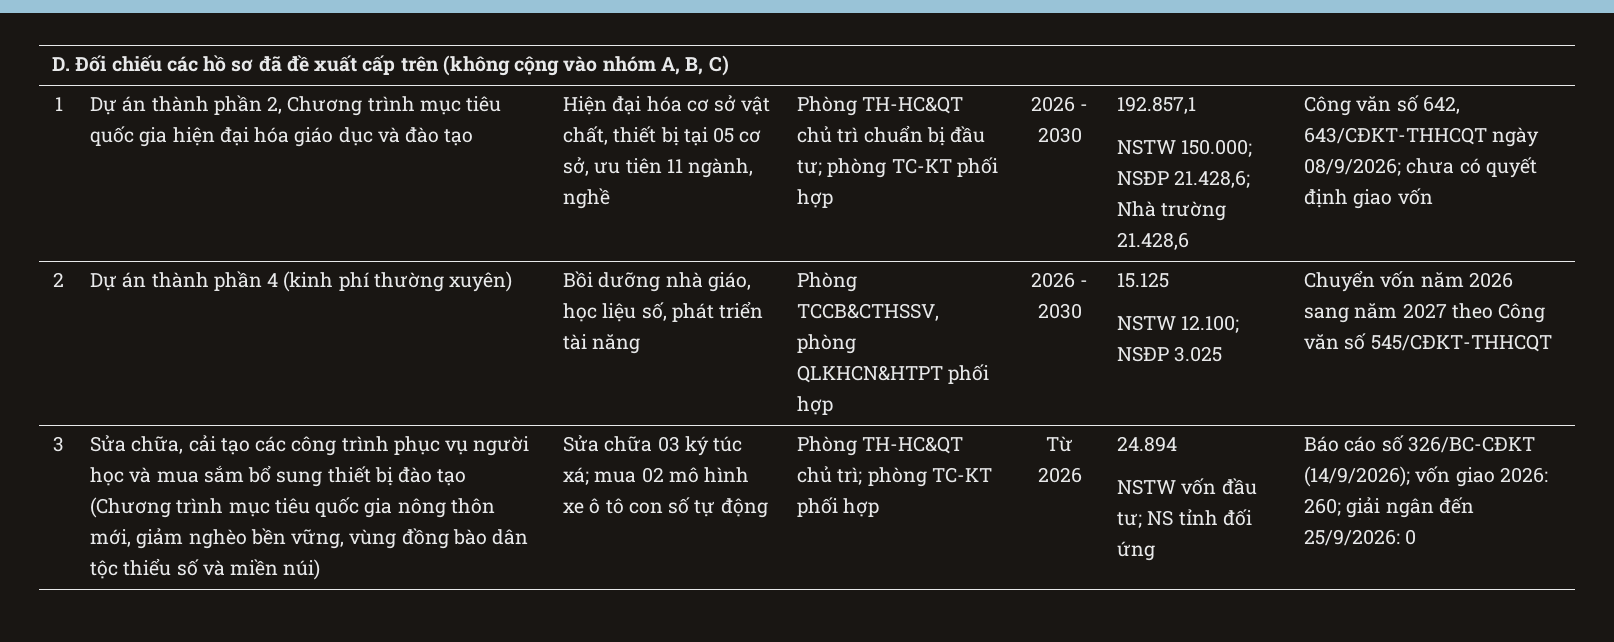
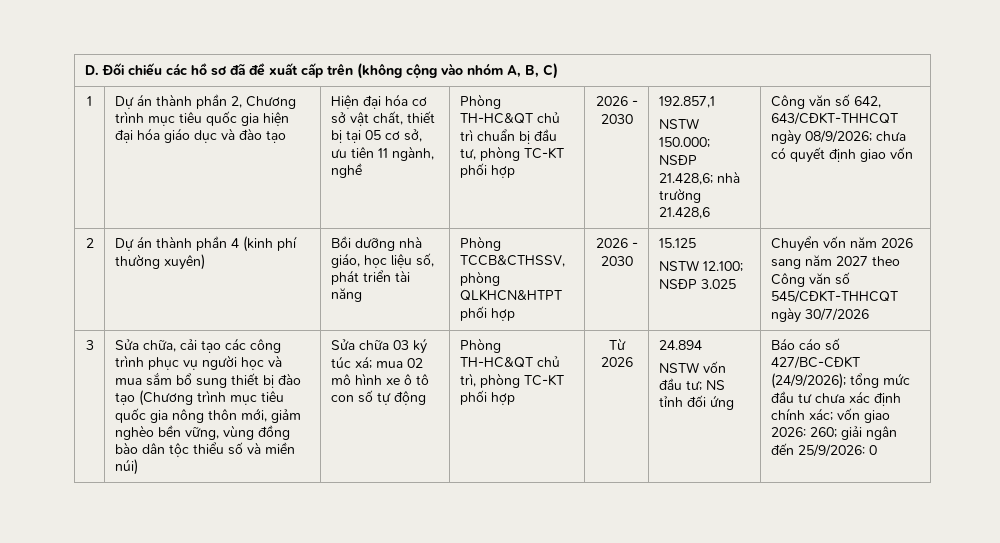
[797,160,823,176] tư; -> [459,148,476,160] tư,
[1117,201,1157,217] Nhà -> [716,171,740,183] nhà
(1552, 343) none -> [770,307,869,323] ngày 30/7/2026
[837,467,863,485] trì; -> [459,373,476,387] trì,
[1407,436,1535,453] [1304,466,1411,487] 326/BC-CĐKT (14/9/2026); -> [770,356,860,369] [770,373,910,389] [770,391,901,406] [770,408,833,421] 427/BC-CĐKT (24/9/2026); tổng mức đầu tư chưa xác định chính xác;

